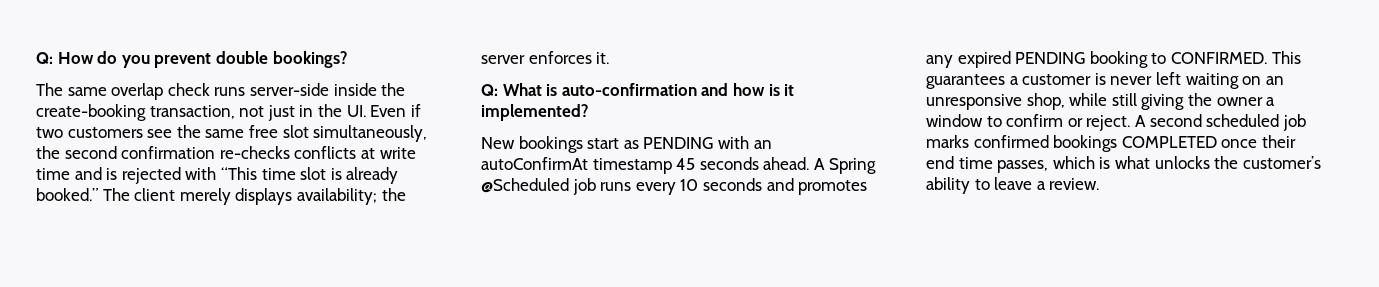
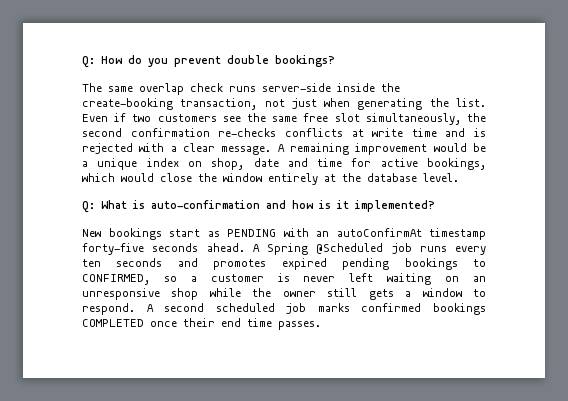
[299,104,366,117] in the UI. -> [324,98,486,110] when generating the list.
[220,167,399,184] [36,188,406,205] [481,51,610,64] “This time slot is already booked.” The client merely displays availability; the server enforces it. -> [170,143,486,155] [82,158,487,170] [82,173,459,185] a clear message. A remaining improvement would be a unique index on shop, date and time for active bookings, which would close the window entirely at the database level.
[676,158,696,170] 45 -> [82,243,144,255] forty-five
[680,179,699,191] 10 -> [82,259,101,267] ten
[926,51,1301,68] [926,74,1005,89] any expired PENDING booking to CONFIRMED. This guarantees -> [281,258,486,270] [82,274,177,285] expired pending bookings to CONFIRMED, so
[1026,93,1276,110] [926,114,1131,131] shop, while still giving the owner a window to confirm or reject. -> [171,288,487,300] [82,303,135,315] shop while the owner still gets a window to respond.
[997,156,1321,173] [926,177,1100,194] passes, which is what unlocks the customer’s ability to leave a review. -> [278,321,321,330] passes.

